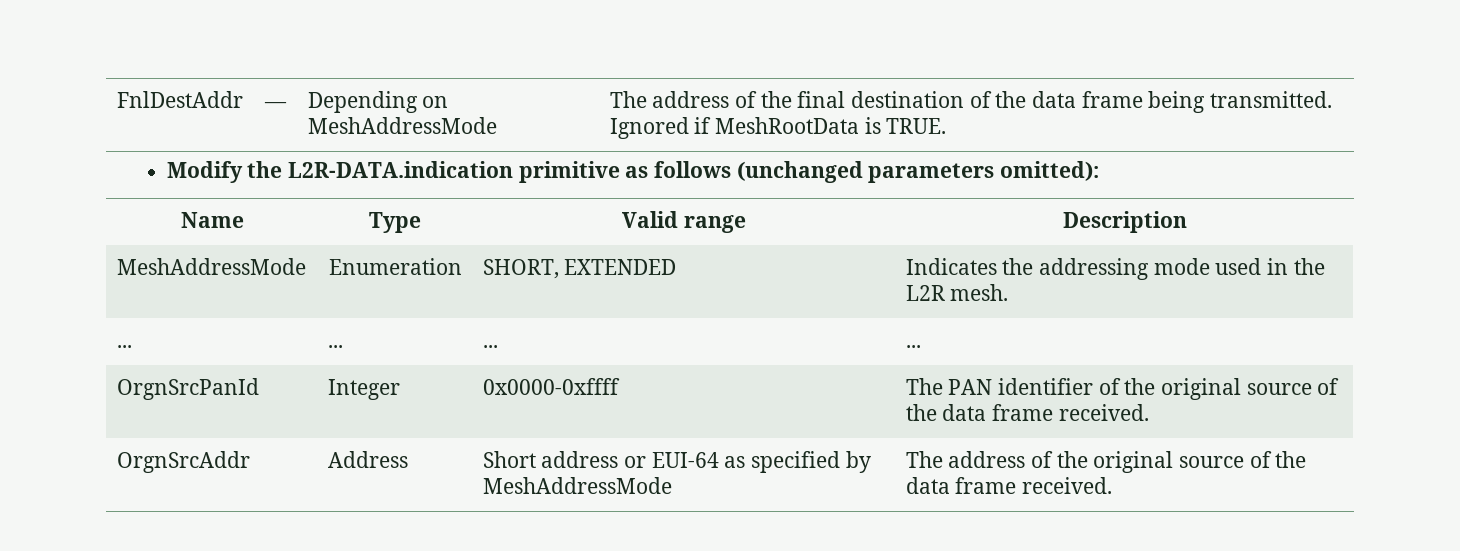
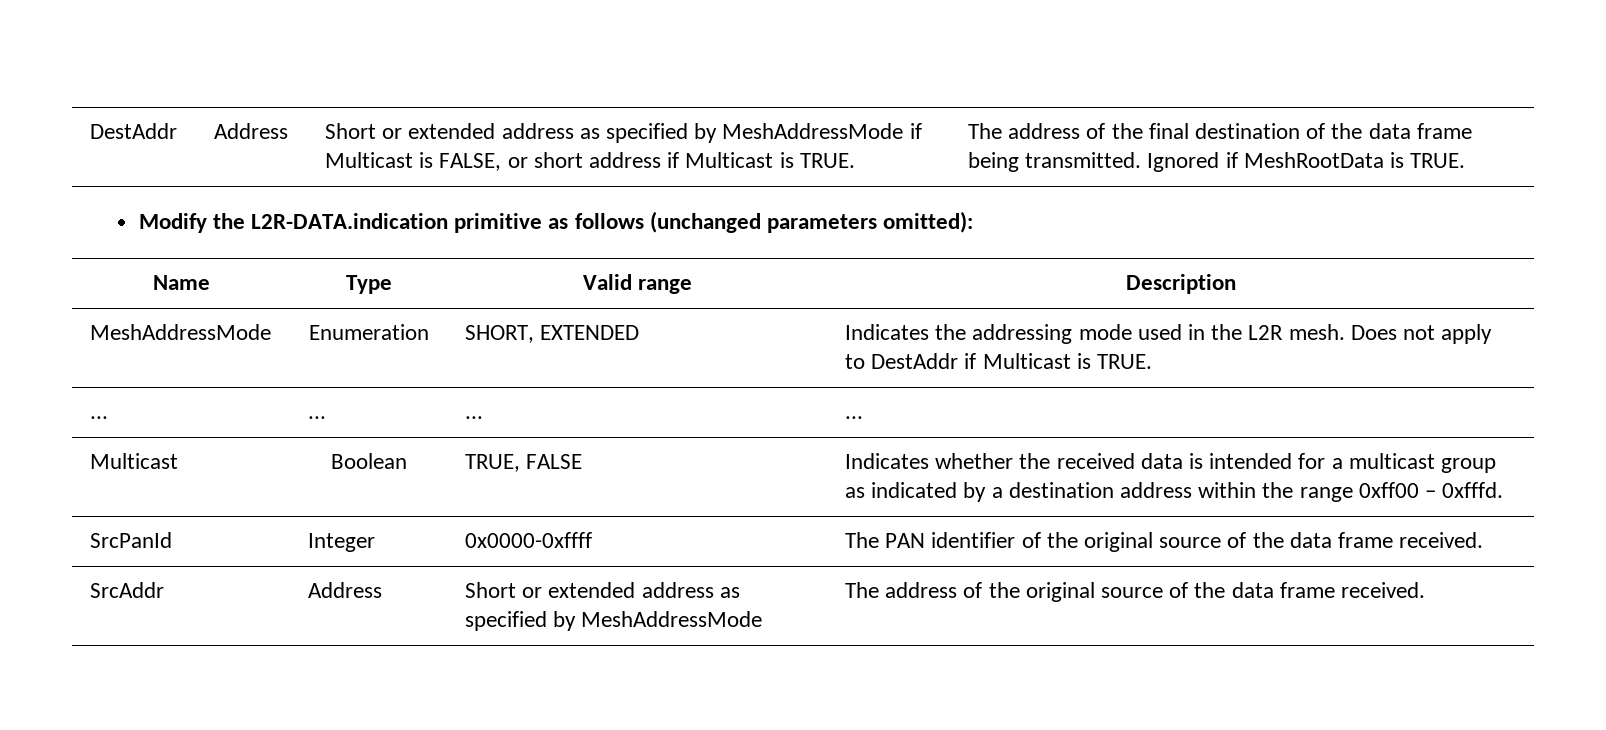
[116,91,243,108] [263,102,287,108] [307,91,449,113] [307,117,497,134] FnlDestAddr | — | Depending on MeshAddressMode -> [90,123,178,139] [214,123,289,139] [325,123,922,143] [325,152,855,171] DestAddr | Address | Short or extended address as specified by MeshAddressMode if Multicast is FALSE, or short address if Multicast is TRUE.
[116,345,132,348] [327,345,343,348] [482,345,498,348] [905,345,921,348] [116,378,259,400] // ... | ... | ... | ... // OrgnSrcPanId -> [1350,324,1493,344] [845,353,1153,369] [90,416,109,419] [308,416,327,419] [465,416,484,419] [845,416,864,419] [90,453,179,469] [331,453,407,469] [465,454,583,472] [845,453,1497,473] [845,482,1504,502] [90,532,173,548] Does not apply to DestAddr if Multicast is TRUE. // ... | ... | ... | ... // Multicast | Boolean | TRUE, FALSE | Indicates whether the received data is intended for a multicast group as indicated by a destination address within the range 0xff00 – 0xfffd. // SrcPanId
[116,451,250,473] [327,451,408,468] [482,451,719,468] OrgnSrcAddr | Address | Short address or EUI-64 -> [90,582,165,598] [308,582,383,598] [465,582,714,598] SrcAddr | Address | Short or extended address

